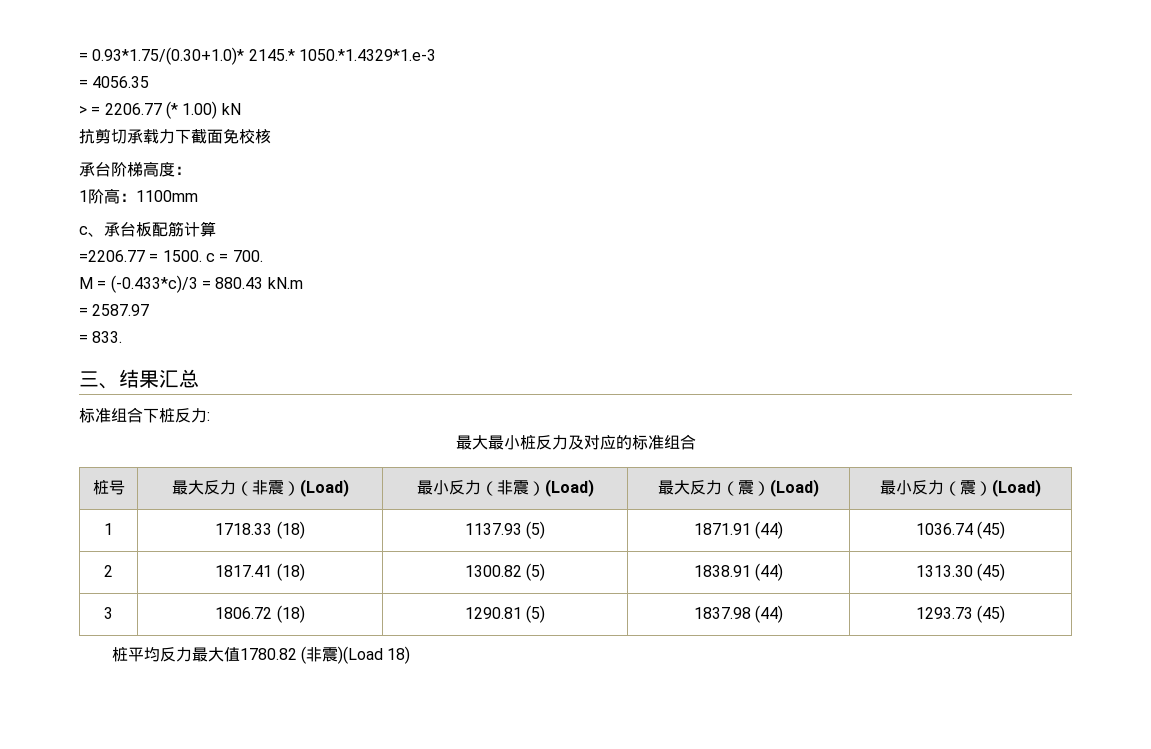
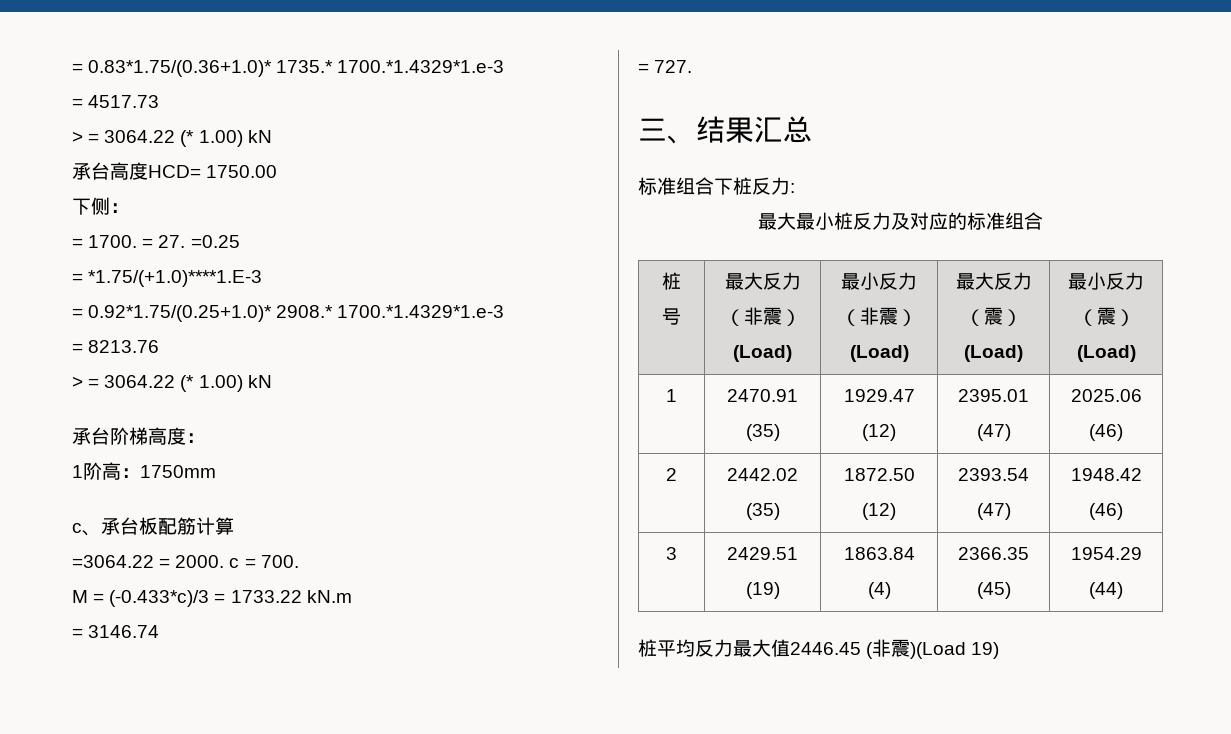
[79,47,436,65] [79,76,150,88] [79,101,241,119] [79,129,271,144] = 0.93*1.75/(0.30+1.0)* 2145.* 1050.*1.4329*1.e-3 // = 4056.35 // > = 2206.77 (* 1.00) kN // 抗剪切承载力下截面免校核 -> [72,60,505,77] [72,95,160,108] [72,130,272,147] [72,162,278,180] [72,197,129,215] [72,235,240,248] [72,270,263,287] [72,305,505,322] [72,340,160,353] [72,375,272,392] = 0.83*1.75/(0.36+1.0)* 1735.* 1700.*1.4329*1.e-3 // = 4517.73 // > = 3064.22 (* 1.00) kN // 承台高度HCD= 1750.00 // 下侧： // = 1700. = 27. =0.25 // = *1.75/(+1.0)****1.E-3 // = 0.92*1.75/(0.25+1.0)* 2908.* 1700.*1.4329*1.e-3 // = 8213.76 // > = 3064.22 (* 1.00) kN
[136,190,198,202] 1100mm -> [140,465,216,478] 1750mm
[79,250,202,262] =2206.77 = 1500. -> [72,555,225,568] =3064.22 = 2000.
[215,277,264,289] 880.43 -> [230,590,302,603] 1733.22
[92,304,150,316] [79,331,123,343] 2587.97 // = 833. -> [88,625,160,638] [638,60,693,73] 3146.74 // = 727.
[215,521,305,539] [464,521,546,539] [693,521,784,539] [915,521,1006,539] [104,565,113,577] [215,563,305,581] [464,563,546,581] [693,563,784,581] [915,563,1006,581] [104,607,113,619] [215,605,305,623] [464,605,546,623] [693,605,784,623] [915,605,1006,623] 1718.33 (18) | 1137.93 (5) | 1871.91 (44) | 1036.74 (45) // 2 | 1817.41 (18) | 1300.82 (5) | 1838.91 (44) | 1313.30 (45) // 3 | 1806.72 (18) | 1290.81 (5) | 1837.98 (44) | 1293.73 (45) -> [727,389,798,402] [745,424,780,441] [843,389,915,402] [862,424,896,441] [958,389,1029,402] [976,424,1011,441] [1070,389,1142,402] [1089,424,1123,441] [666,468,677,481] [727,468,798,481] [745,503,780,520] [843,468,915,481] [862,503,896,520] [958,468,1029,481] [976,503,1011,520] [1070,468,1142,481] [1089,503,1123,520] [666,547,677,560] [727,547,798,560] [745,582,780,599] [843,547,915,560] [867,582,891,599] [958,547,1029,560] [976,582,1011,599] [1070,547,1142,560] [1089,582,1123,599] 2470.91 (35) | 1929.47 (12) | 2395.01 (47) | 2025.06 (46) // 2 | 2442.02 (35) | 1872.50 (12) | 2393.54 (47) | 1948.42 (46) // 3 | 2429.51 (19) | 1863.84 (4) | 2366.35 (45) | 1954.29 (44)
[239,648,297,660] 1780.82 -> [790,642,861,655] 2446.45
[387,646,411,664] 18) -> [971,642,1000,659] 19)

